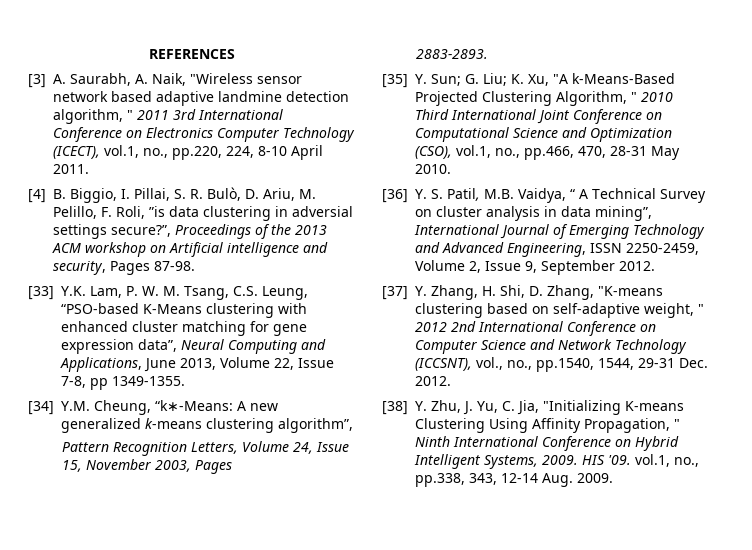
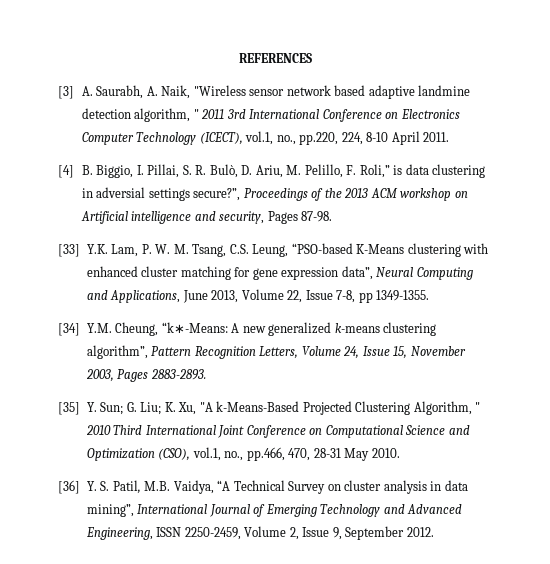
[116,206,165,219] Roli, ”is -> [359,164,403,178] Roli,” is
(353, 425) // -> (148, 352) none
(233, 467) // -> (149, 375) none
[570,189,588,199] “ A -> [217,480,231,491] “A
[382,285,663,300] [415,303,704,318] [415,321,656,336] [415,339,687,354] [415,357,708,372] [415,376,451,386] [382,400,684,415] [415,418,680,433] [415,436,679,451] [414,454,699,469] [415,473,613,487] // [37] Y. Zhang, H. Shi, D. Zhang, "K-means clustering based on self-adaptive weight, " 2012 2nd International Conference on Computer Science and Network Technology (ICCSNT), vol., no., pp.1540, 1544, 29-31 Dec. 2012. // [38] Y. Zhu, J. Yu, C. Jia, "Initializing K-means Clustering Using Affinity Propagation, " Ninth International Conference on Hybrid Intelligent Systems, 2009. HIS '09. vol.1, no., pp.338, 343, 12-14 Aug. 2009. -> (434, 532) none

